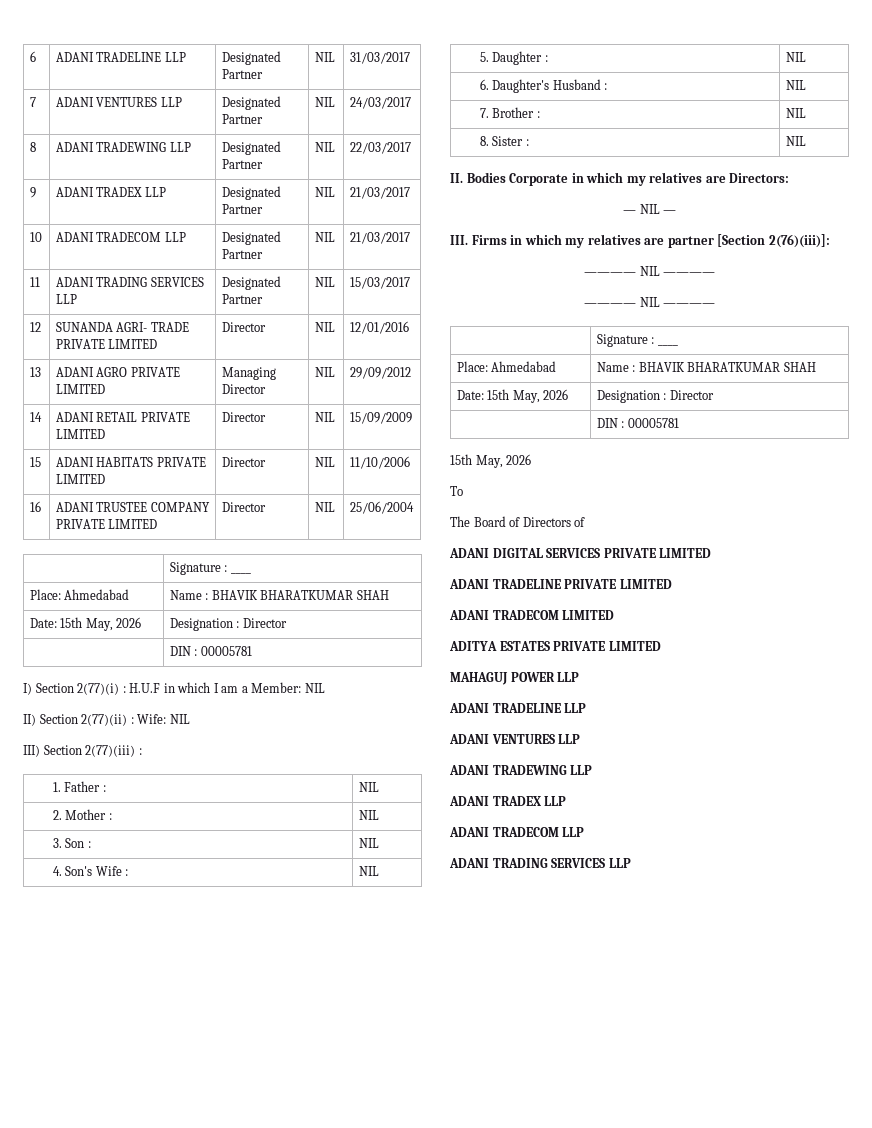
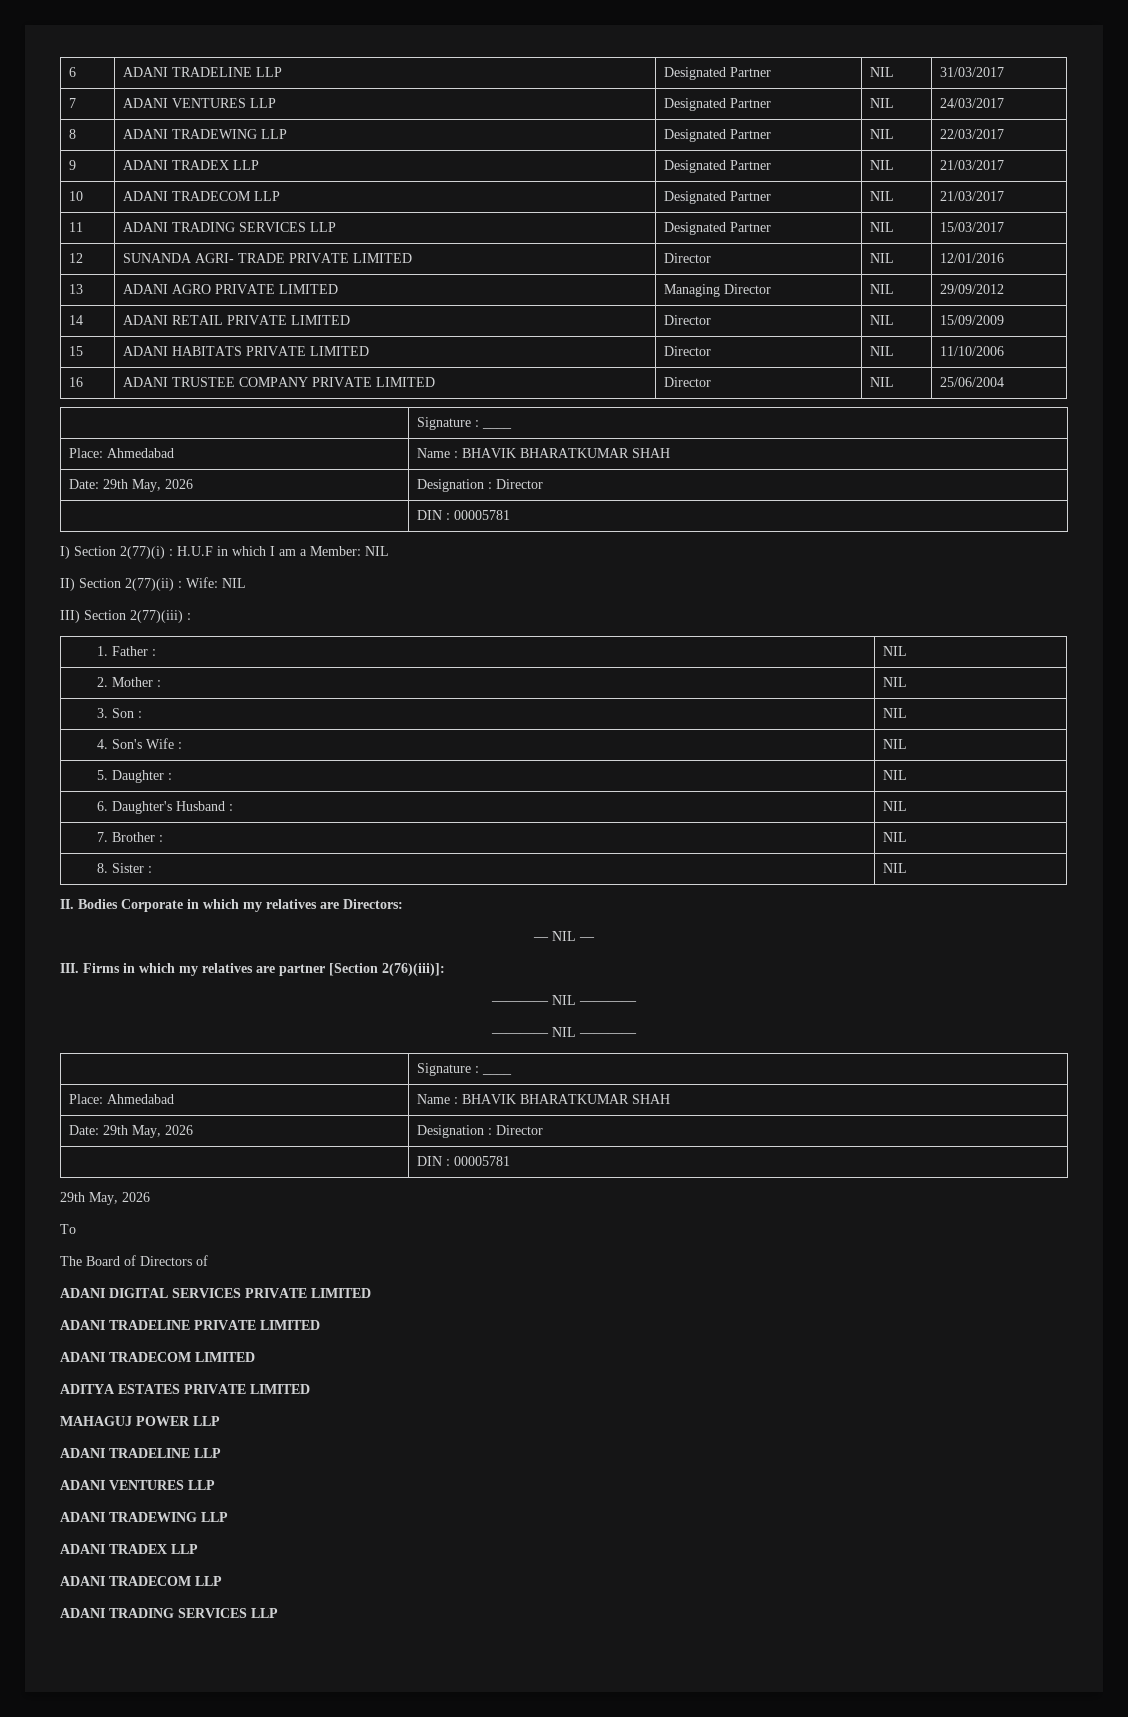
[60,617,83,628] 15th -> [103,479,129,489] 29th
[487,389,569,403] [596,390,714,403] [596,418,679,428] [450,454,472,465] 15th May, 2026 | Designation : Director // | DIN : 00005781 // 15th -> [103,1125,194,1138] [417,1125,544,1138] [417,1156,511,1166] [60,1192,85,1202] 29th May, 2026 | Designation : Director // | DIN : 00005781 // 29th

